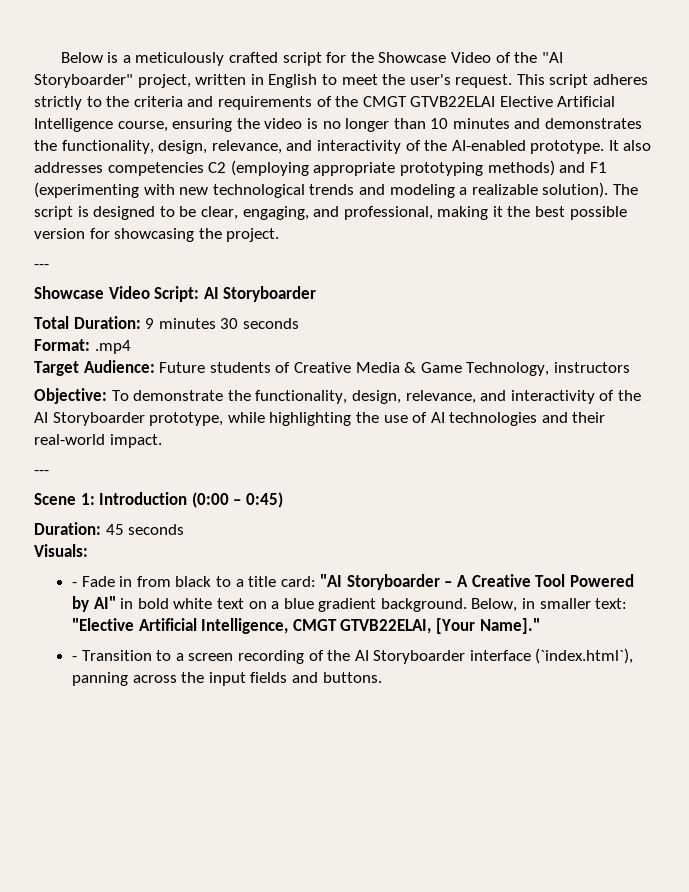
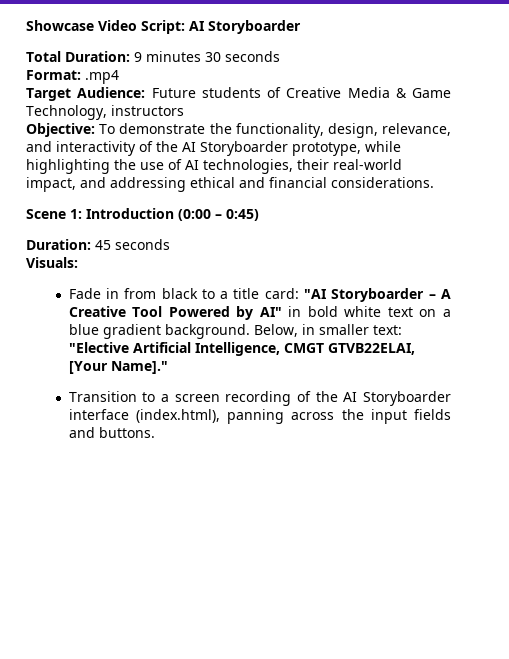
[60,52,563,66] [34,74,649,88] [34,96,616,110] [34,118,643,132] [34,140,652,154] [34,160,607,176] [34,182,638,198] [34,206,627,220] [34,228,280,242] [34,264,49,269] Below is a meticulously crafted script for the Showcase Video of the "AI Storyboarder" project, written in English to meet the user's request. This script adheres strictly to the criteria and requirements of the CMGT GTVB22ELAI Elective Artificial Intelligence course, ensuring the video is no longer than 10 minutes and demonstrates the functionality, design, relevance, and interactivity of the AI-enabled prototype. It also addresses competencies C2 (employing appropriate prototyping methods) and F1 (experimenting with new technological trends and modeling a realizable solution). The script is designed to be clear, engaging, and professional, making it the best possible version for showcasing the project. // --- // -> (26, 25) none
[449,412,606,426] [34,434,162,448] [34,470,49,475] technologies and their real-world impact. // --- -> [203,159,402,174] [26,177,434,192] technologies, their real-world impact, and addressing ethical and financial considerations.
[71,582,77,587] - -> (78, 262) none
[71,656,77,661] - -> (168, 367) none
[535,648,634,664] (`index.html`), -> [135,409,220,423] (index.html),

